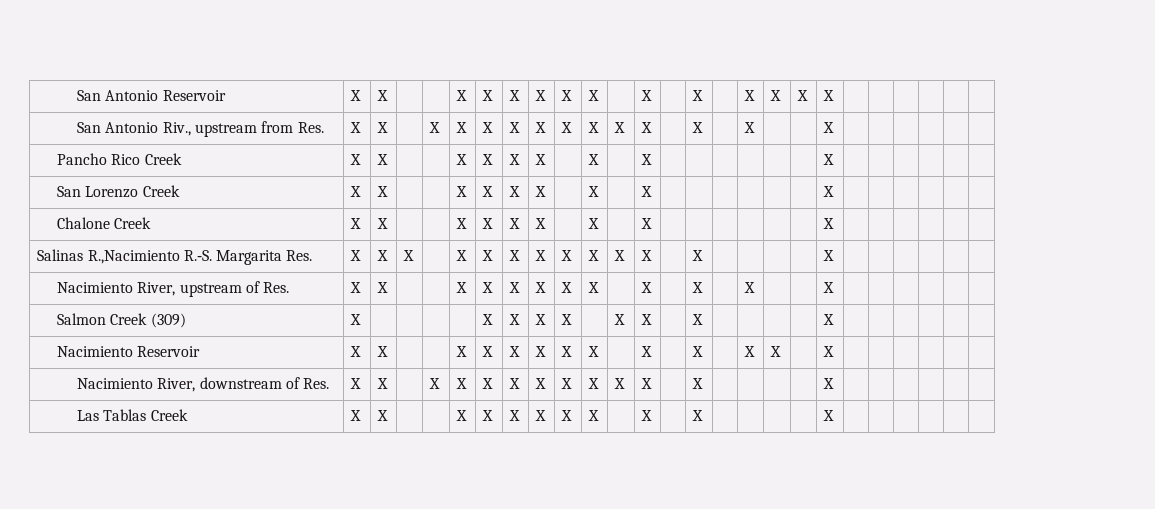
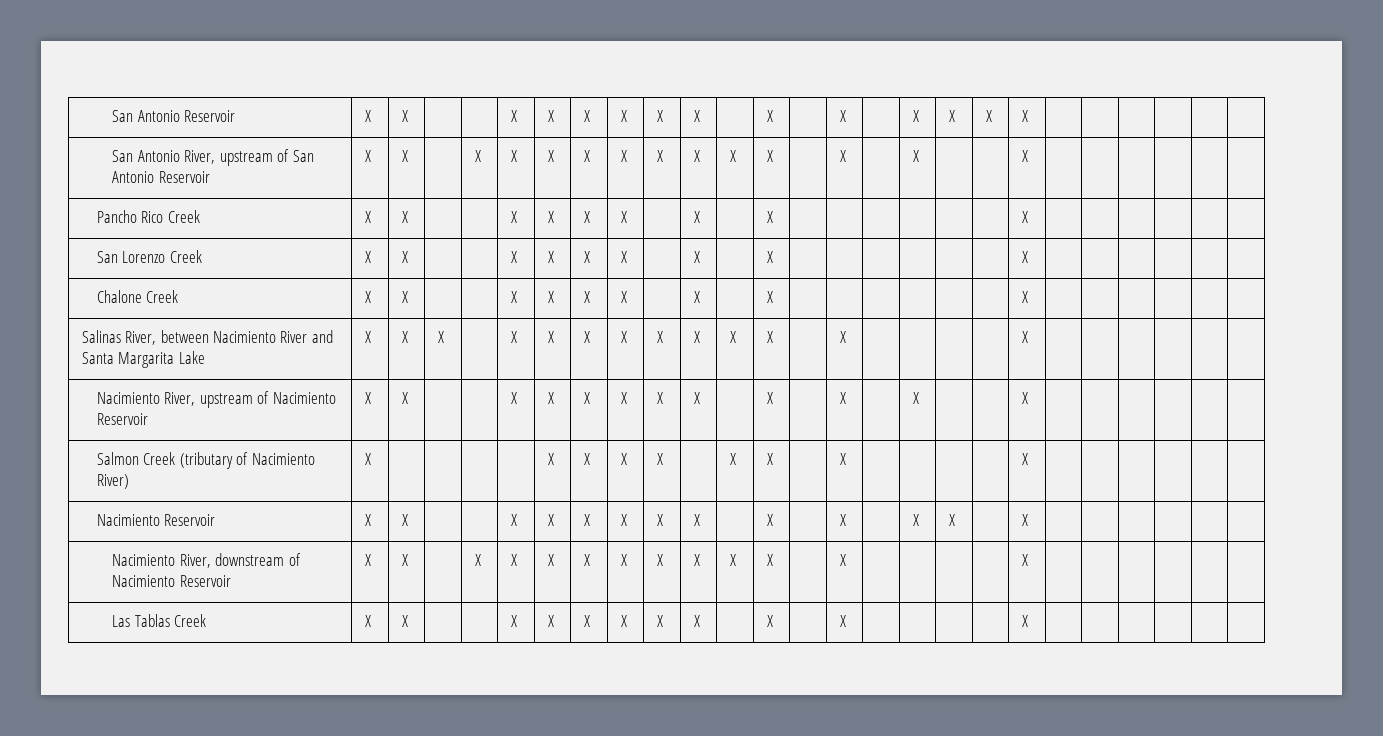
[162,121,324,137] Riv., upstream from Res. -> [184,149,314,166] [112,171,210,183] River, upstream of San Antonio Reservoir
[87,250,313,265] R.,Nacimiento R.‑S. Margarita Res. -> [125,330,333,345] [81,351,205,368] River, between Nacimiento River and Santa Margarita Lake
[263,282,290,293] Res. -> [272,392,336,404] [96,413,148,425] Nacimiento Reservoir
[150,313,186,328] (309) -> [179,452,315,469] [96,474,129,489] (tributary of Nacimiento River)
[303,378,330,389] Res. -> [112,575,231,587] Nacimiento Reservoir

